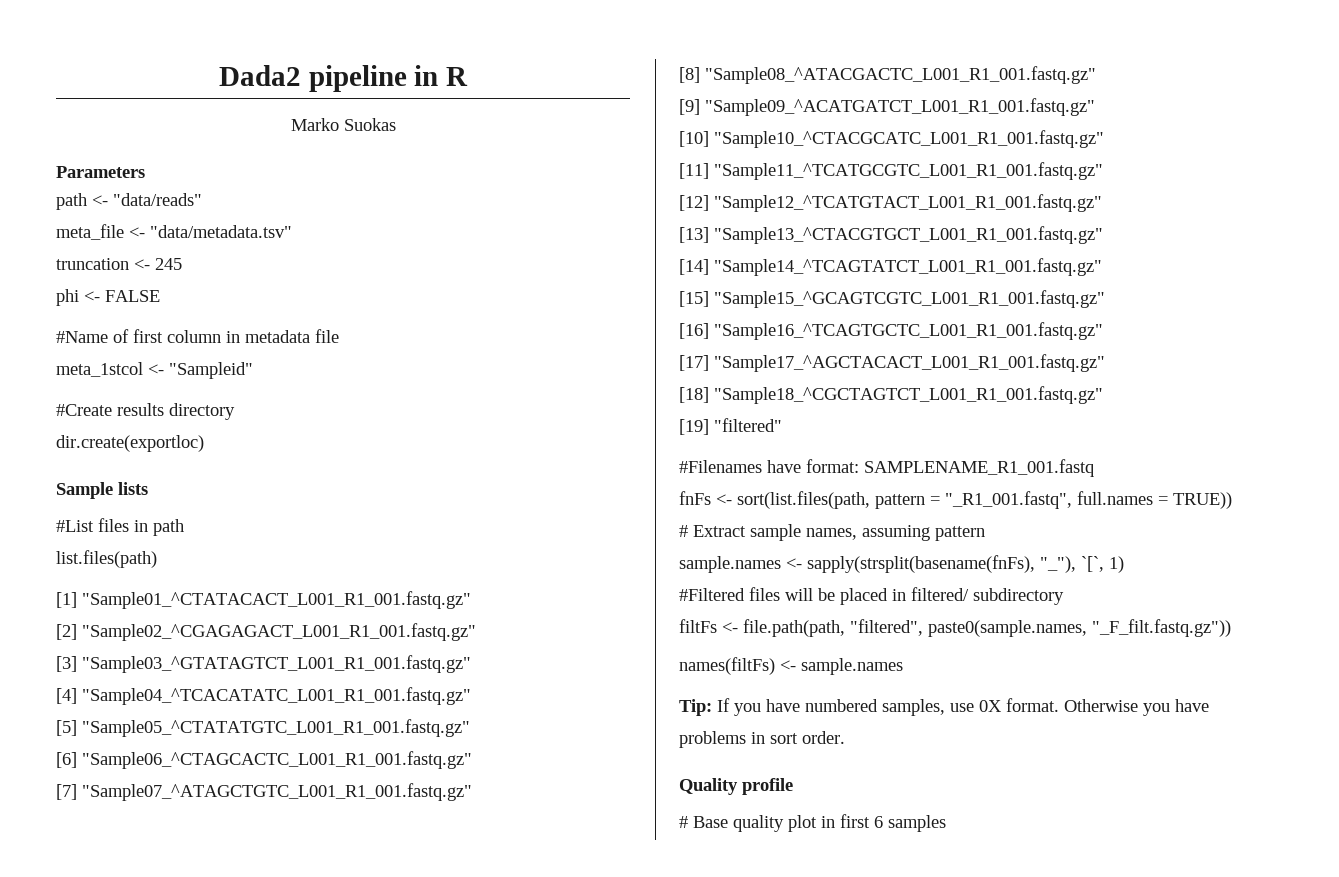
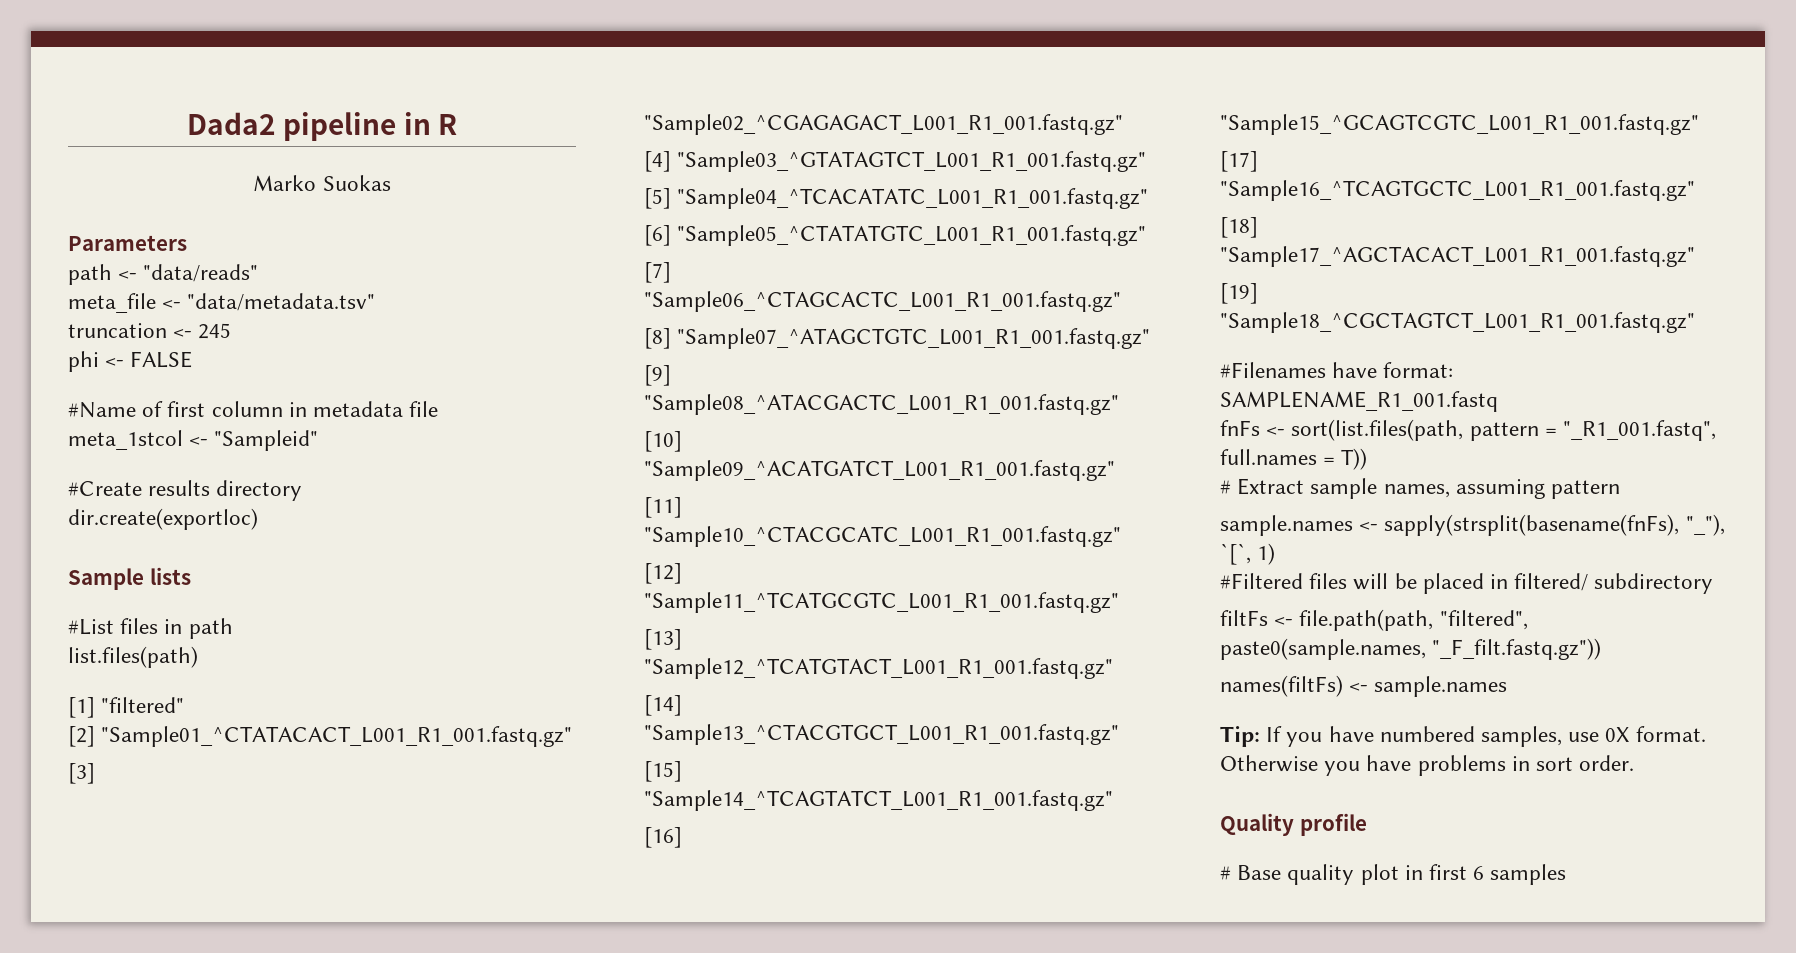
(77, 600) none -> [101,697,185,713] [68,726,95,747] "filtered" // [2]
[56,624,77,640] [2] -> [68,763,95,784] [3]
[56,656,77,672] [3] -> [644,151,671,172] [4]
[56,688,77,704] [4] -> [644,188,671,209] [5]
[56,720,77,736] [5] -> [644,225,671,246] [6]
[56,752,77,768] [6] -> [644,262,671,283] [7]
[56,784,77,800] [7] -> [644,328,671,349] [8]
[679,67,700,83] [8] -> [644,365,671,386] [9]
[679,99,700,115] [9] -> [644,431,682,452] [10]
[679,131,709,147] [10] -> [644,497,682,518] [11]
[679,163,709,179] [11] -> [644,563,682,584] [12]
[679,195,709,211] [12] -> [644,629,682,650] [13]
[679,227,709,243] [13] -> [644,695,682,716] [14]
[679,259,709,275] [14] -> [644,761,682,782] [15]
[679,291,709,307] [15] -> [644,827,682,848] [16]
[679,323,709,339] [16] -> [1220,151,1258,172] [17]
[679,355,709,371] [17] -> [1220,217,1258,238] [18]
[679,387,709,403] [18] -> [1220,283,1258,304] [19]
[679,418,782,435] // [19] "filtered" -> (1695, 322) none
[1173,492,1232,509] TRUE)) -> [1341,448,1368,470] T))

